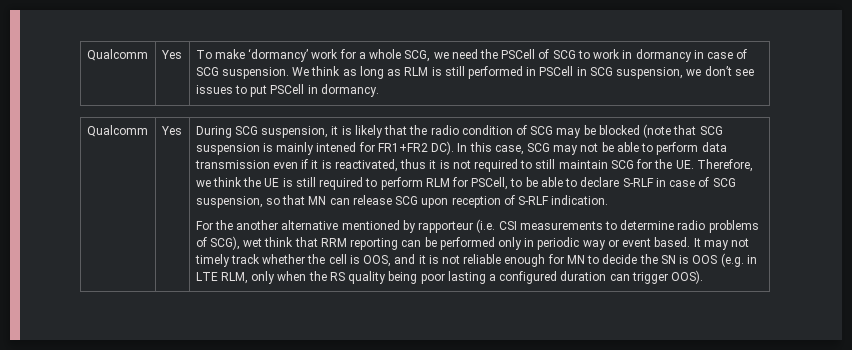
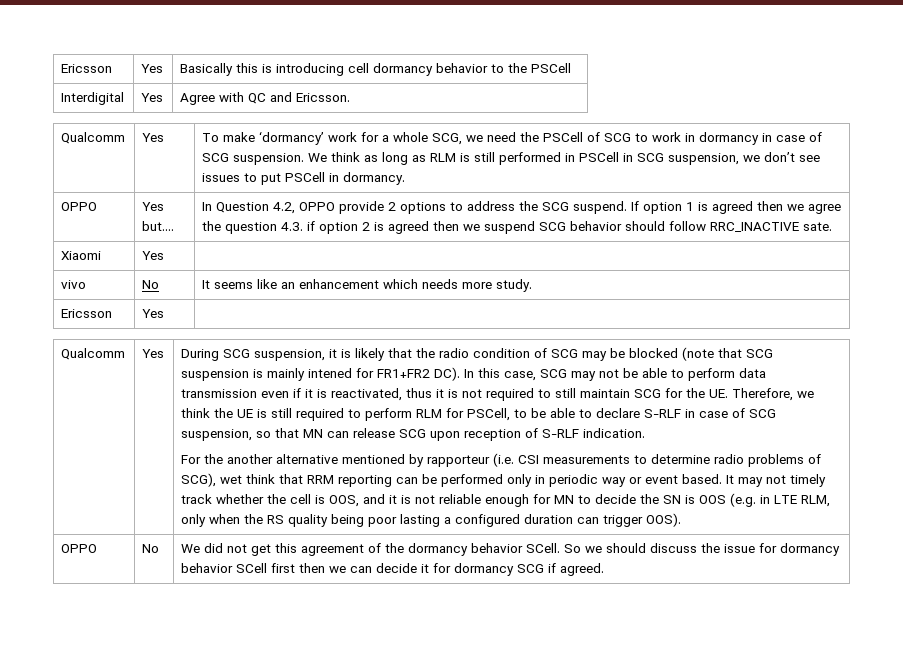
(86, 55) none -> [61,64,113,73] [141,64,164,73] [180,63,572,76] [61,92,125,105] [141,93,164,102] [180,92,351,105] Ericsson | Yes | Basically this is introducing cell dormancy behavior to the PSCell // Interdigital | Yes | Agree with QC and Ericsson. //
(379, 90) none -> [61,202,98,211] [142,202,165,211] [142,221,175,231] [202,201,842,214] [202,221,833,234] [61,251,102,260] [142,251,165,260] [61,280,87,289] [142,280,160,289] [202,279,533,292] [61,309,113,318] [142,309,165,318] // OPPO | Yes but…. | In Question 4.2, OPPO provide 2 options to address the SCG suspend. If option 1 is agreed then we agree the question 4.3. if option 2 is agreed then we suspend SCG behavior should follow RRC_INACTIVE sate. // Xiaomi | Yes | // vivo | No | It seems like an enhancement which needs more study. // Ericsson | Yes |
(704, 277) none -> [61,544,98,553] [142,544,160,553] [181,543,841,556] [181,563,605,576] // OPPO | No | We did not get this agreement of the dormancy behavior SCell. So we should discuss the issue for dormancy behavior SCell first then we can decide it for dormancy SCG if agreed.

